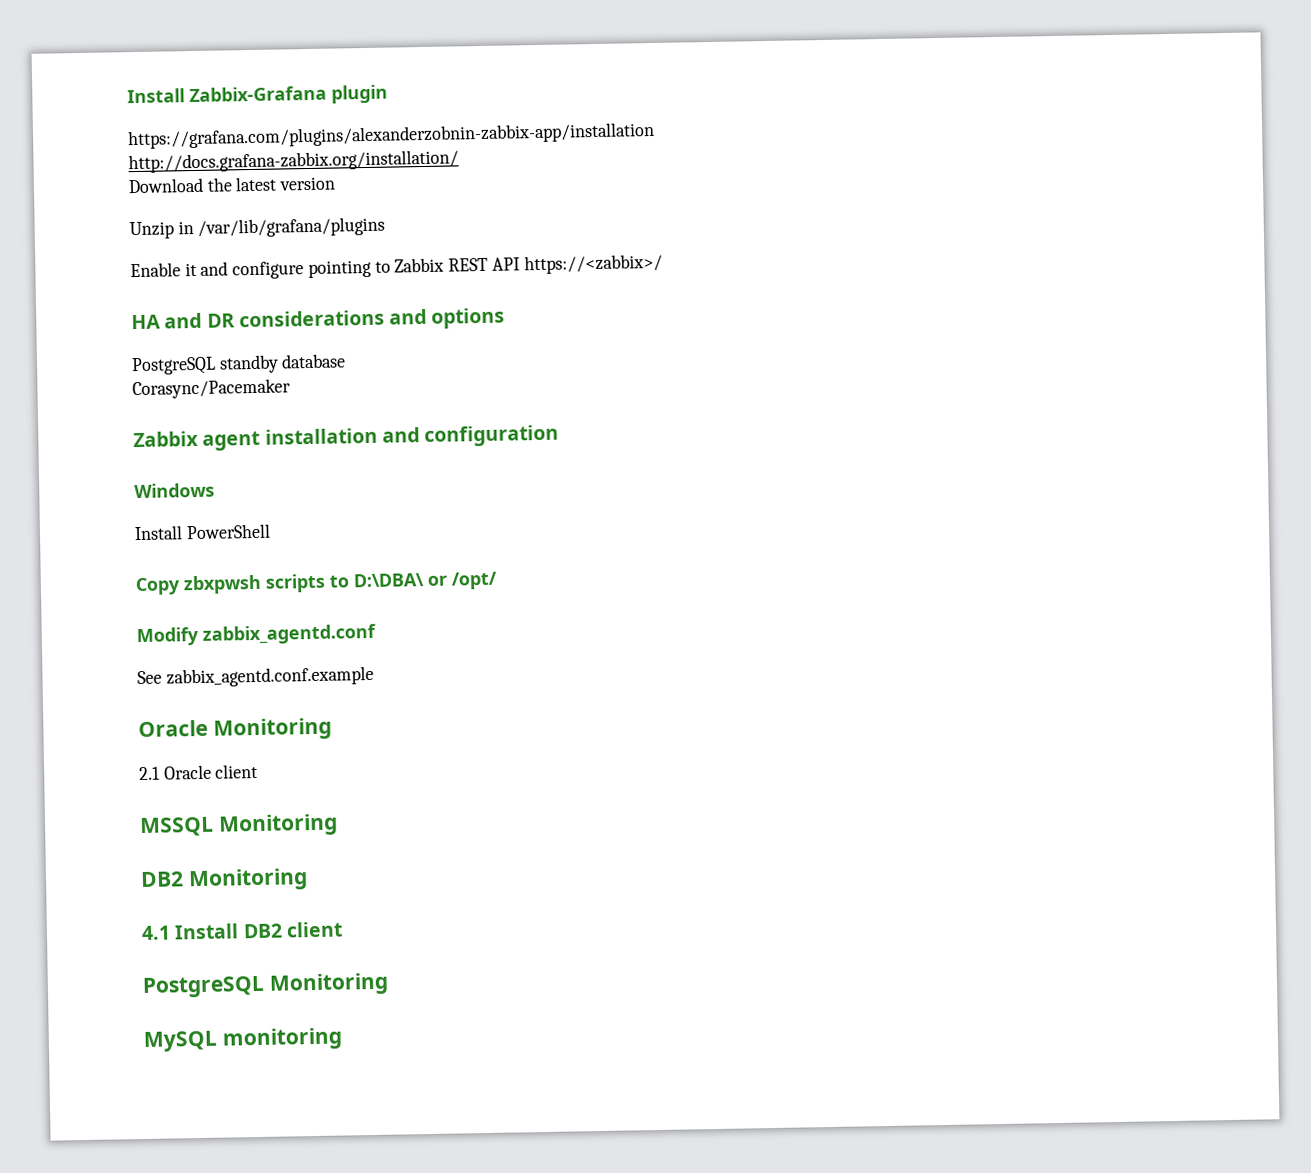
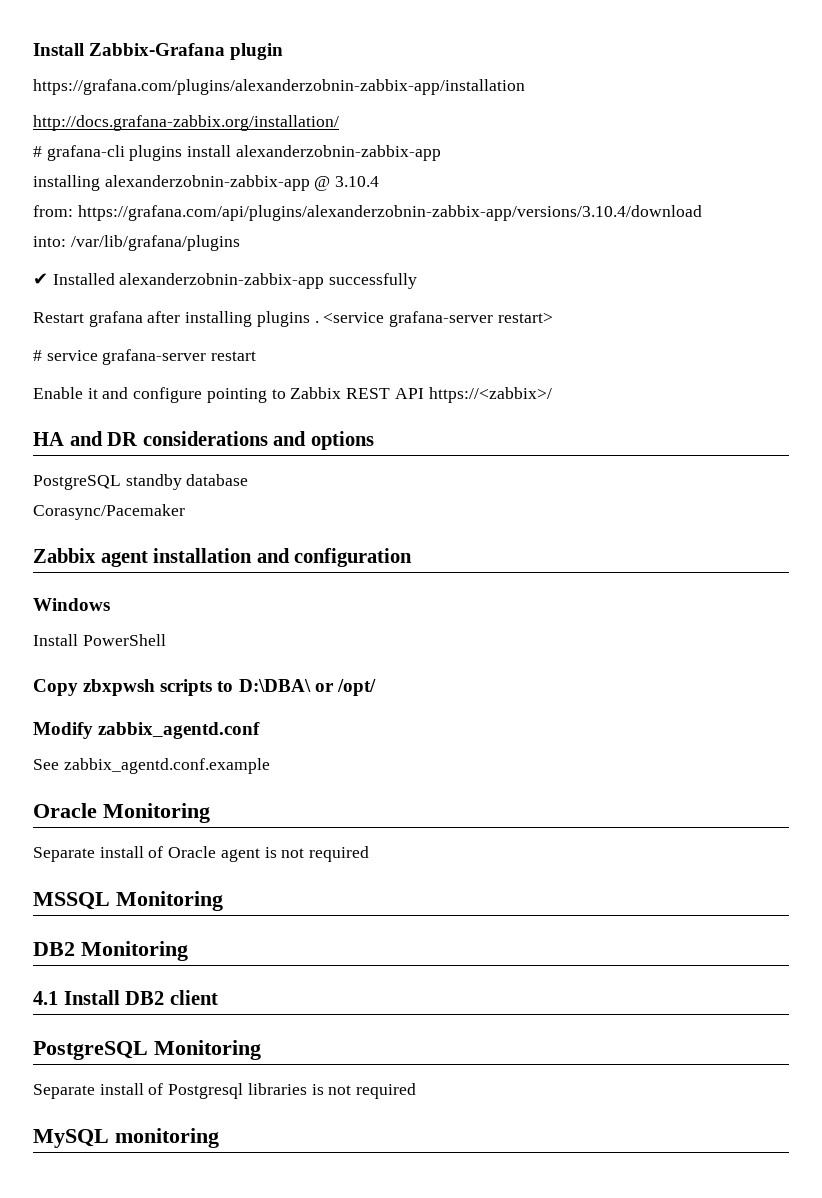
[128,176,337,194] [129,216,386,240] Download the latest version // Unzip in /var/lib/grafana/plugins -> [33,145,441,161] [33,175,380,191] [33,205,702,221] [33,235,240,251] [33,273,418,289] [33,311,553,327] [33,349,257,365] # grafana-cli plugins install alexanderzobnin-zabbix-app // installing alexanderzobnin-zabbix-app @ 3.10.4 // from: https://grafana.com/api/plugins/alexanderzobnin-zabbix-app/versions/3.10.4/download // into: /var/lib/grafana/plugins // ✔ Installed alexanderzobnin-zabbix-app successfully // Restart grafana after installing plugins . <service grafana-server restart> // # service grafana-server restart
[139,763,259,781] 2.1 Oracle client -> [33,846,370,862] Separate install of Oracle agent is not required
(389, 984) none -> [33,1083,417,1099] // Separate install of Postgresql libraries is not required

